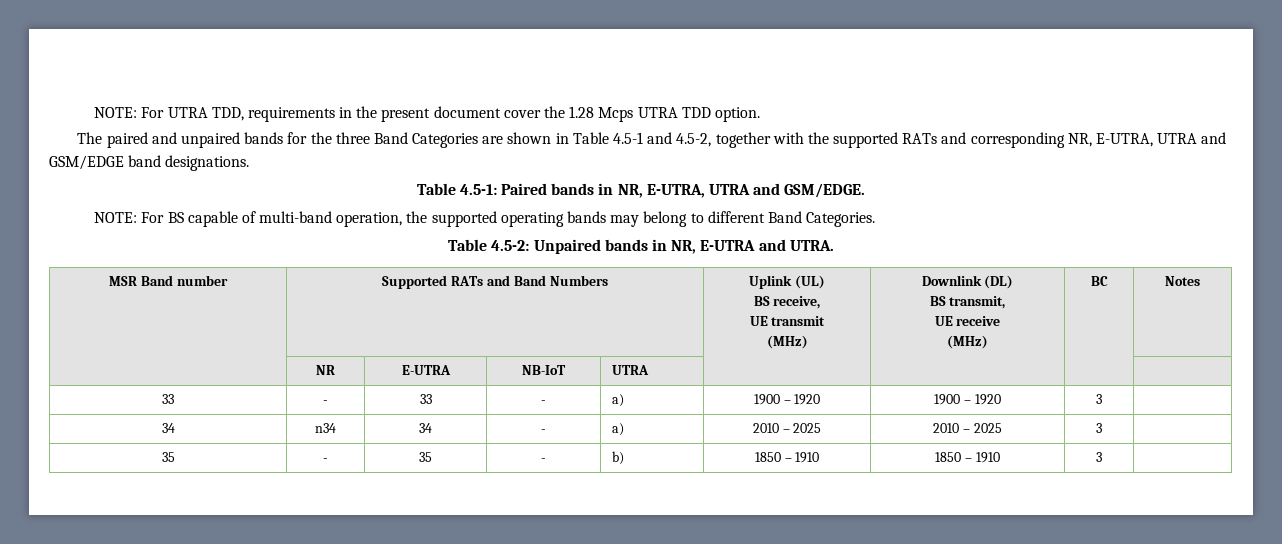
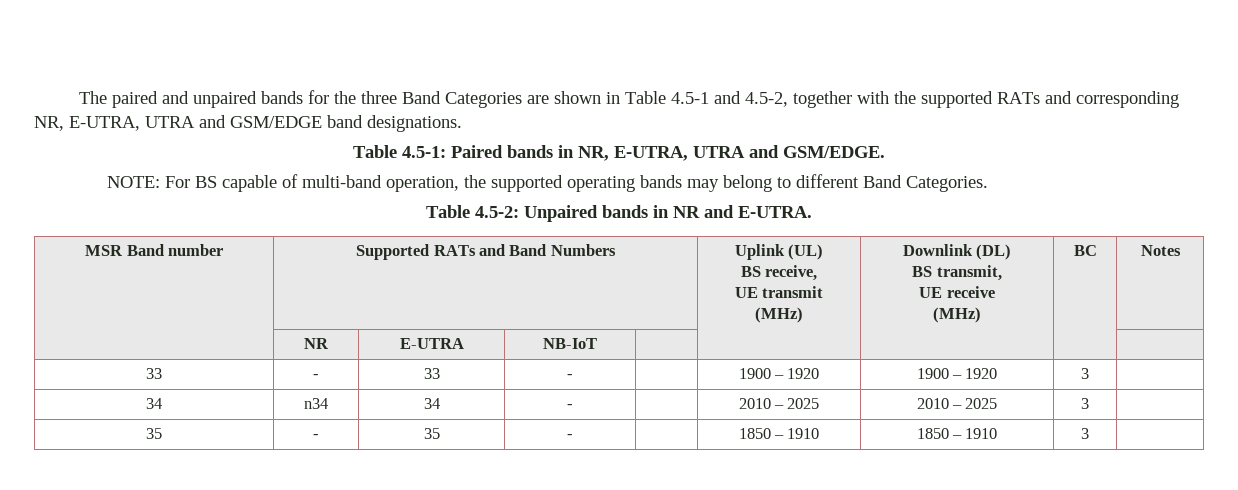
[94,106,760,122] NOTE: For UTRA TDD, requirements in the present document cover the 1.28 Mcps UTRA TDD option. // -> (79, 97) none
[671,239,834,254] NR, E-UTRA and UTRA. -> [673,205,812,218] NR and E-UTRA.
[612,365,650,375] UTRA -> (597, 343) none
[612,394,625,407] a) -> (573, 376) none
[612,423,625,436] a) -> (573, 406) none
[612,451,625,465] b) -> (573, 436) none

